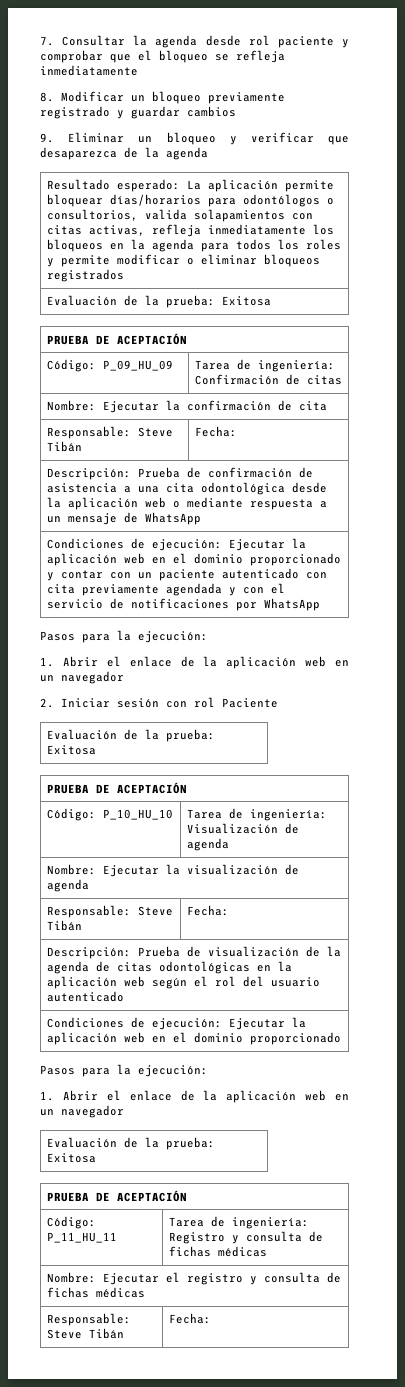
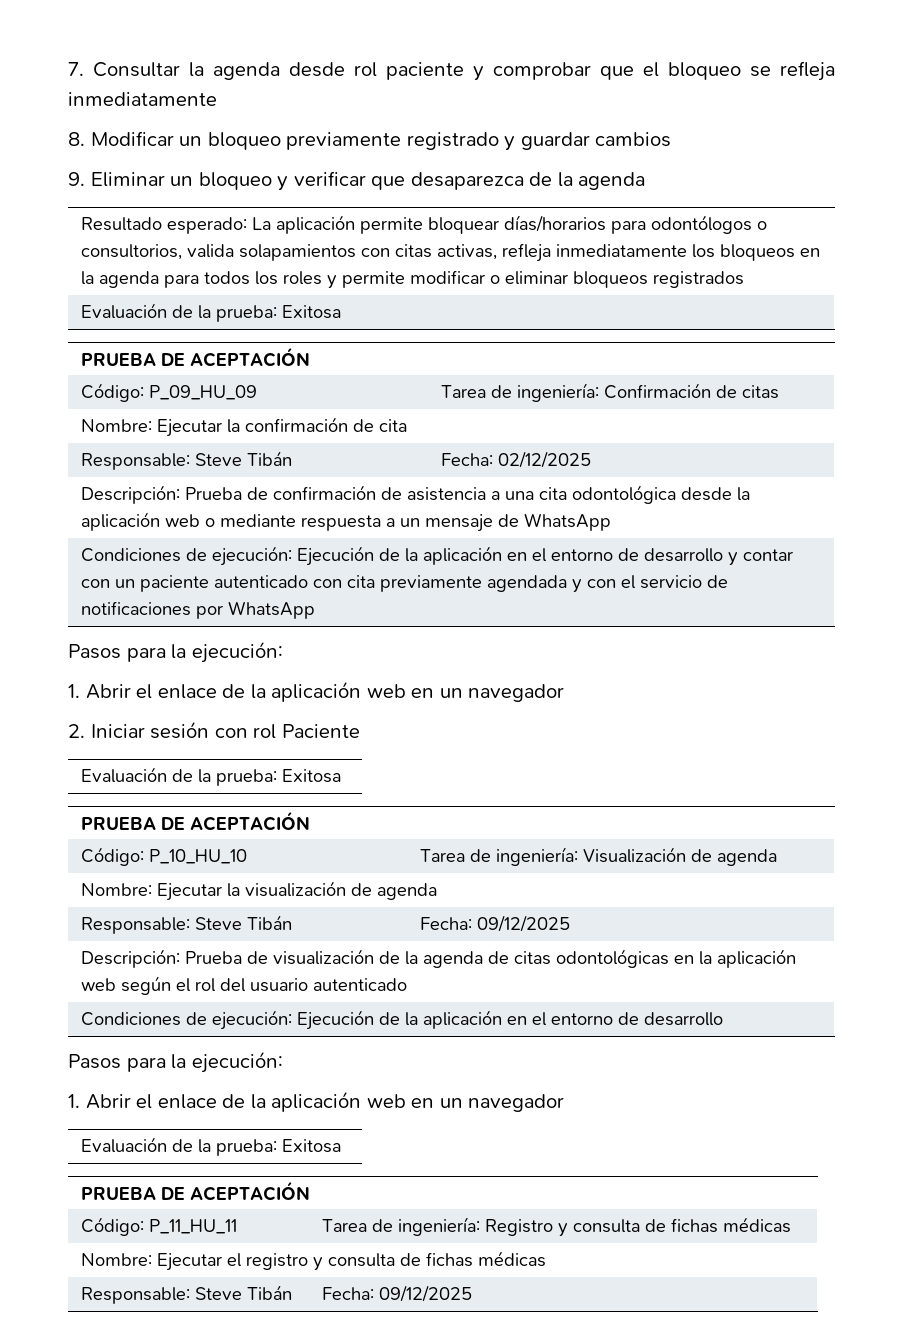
(237, 431) none -> [498,451,592,468] 02/12/2025
[228,538,306,551] [46,553,341,566] Ejecutar la aplicación web en el dominio proporcionado -> [297,546,724,566] Ejecución de la aplicación en el entorno de desarrollo
(229, 910) none -> [477,915,571,932] 09/12/2025
[228,1017,306,1030] [46,1032,341,1045] Ejecutar la aplicación web en el dominio proporcionado -> [297,1010,724,1030] Ejecución de la aplicación en el entorno de desarrollo
(211, 1318) none -> [379,1285,473,1302] 09/12/2025

